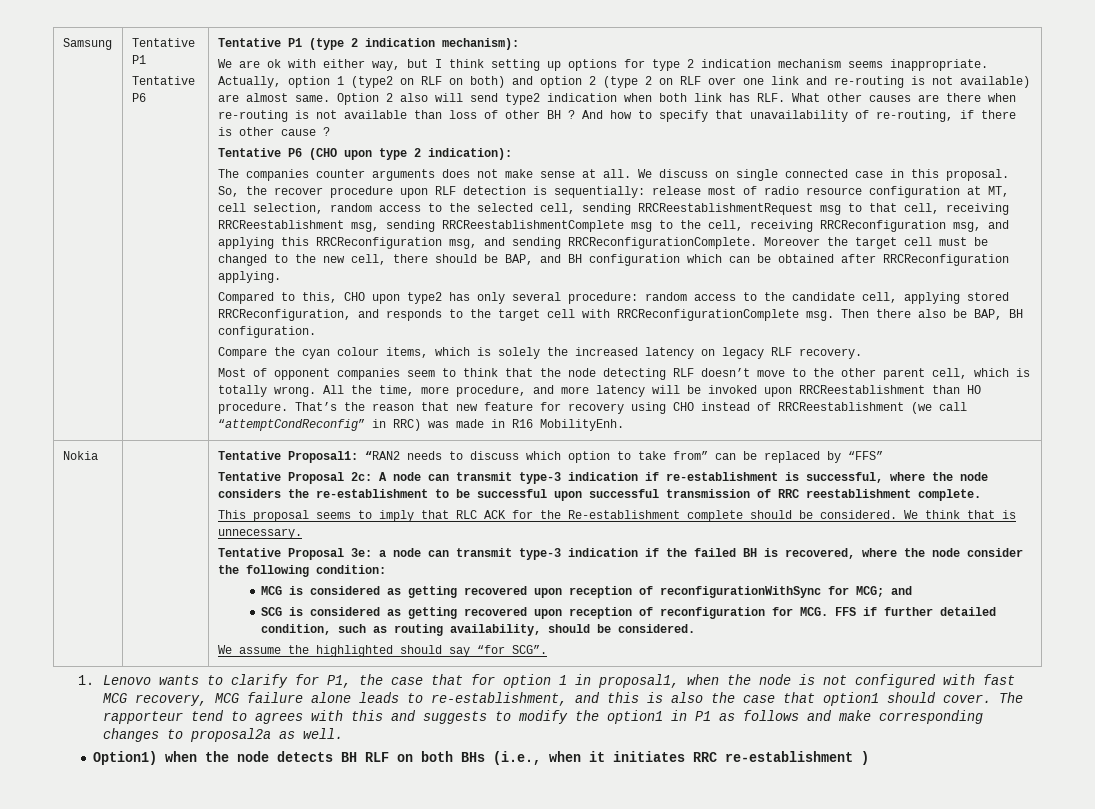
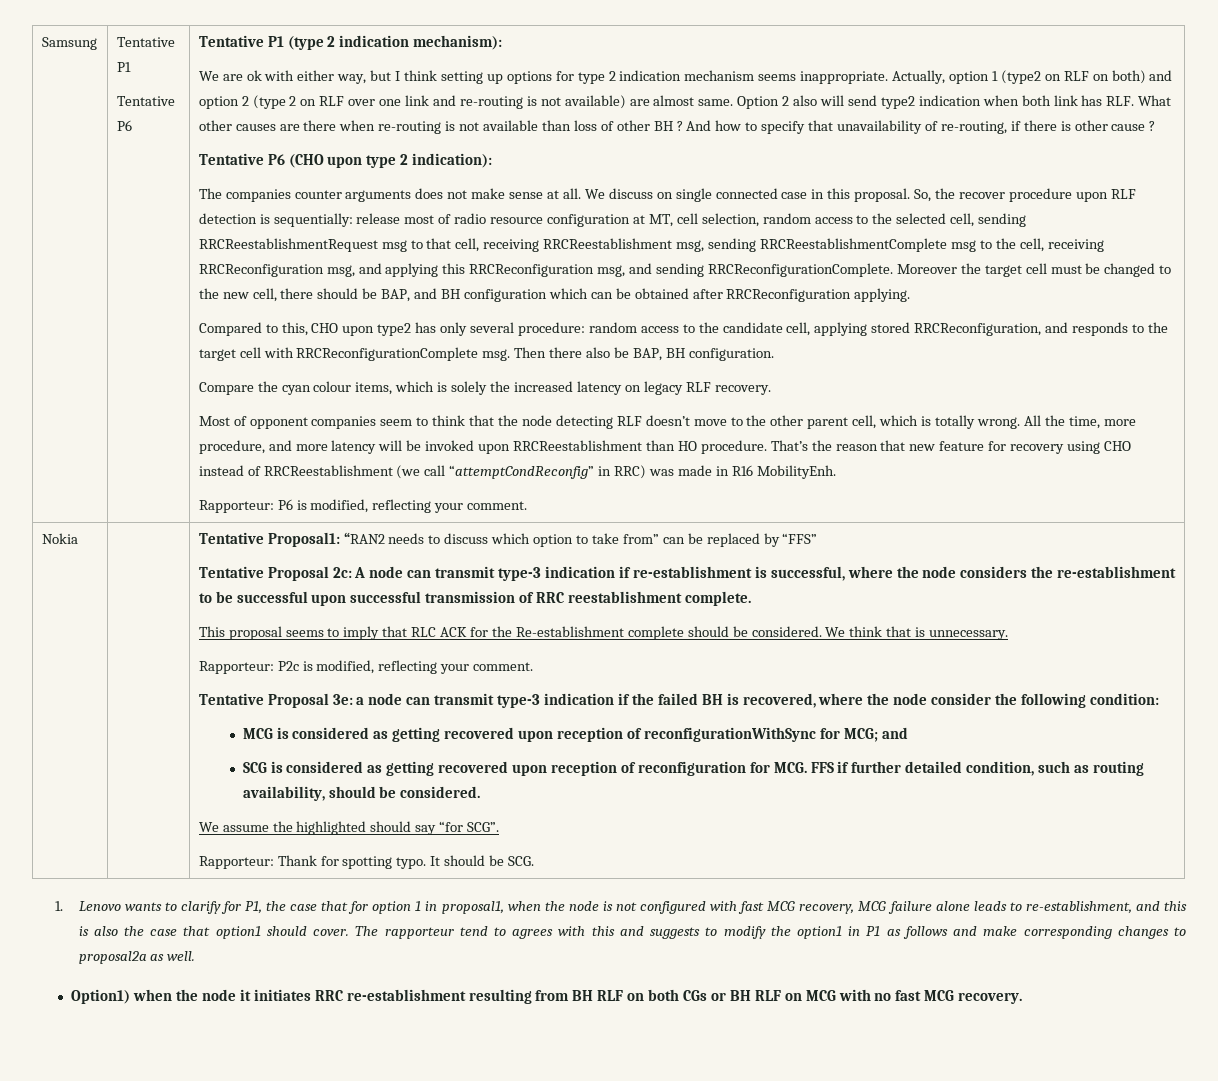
(624, 425) none -> [198,499,528,513] // Rapporteur: P6 is modified, reflecting your comment.
(302, 533) none -> [198,660,534,674] // Rapporteur: P2c is modified, reflecting your comment.
(547, 649) none -> [198,855,535,869] // Rapporteur: Thank for spotting typo. It should be SCG.
[276,751,869,765] detects BH RLF on both BHs (i.e., when it initiates RRC re-establishment ) -> [239,989,1023,1004] it initiates RRC re-establishment resulting from BH RLF on both CGs or BH RLF on MCG with no fast MCG recovery.

